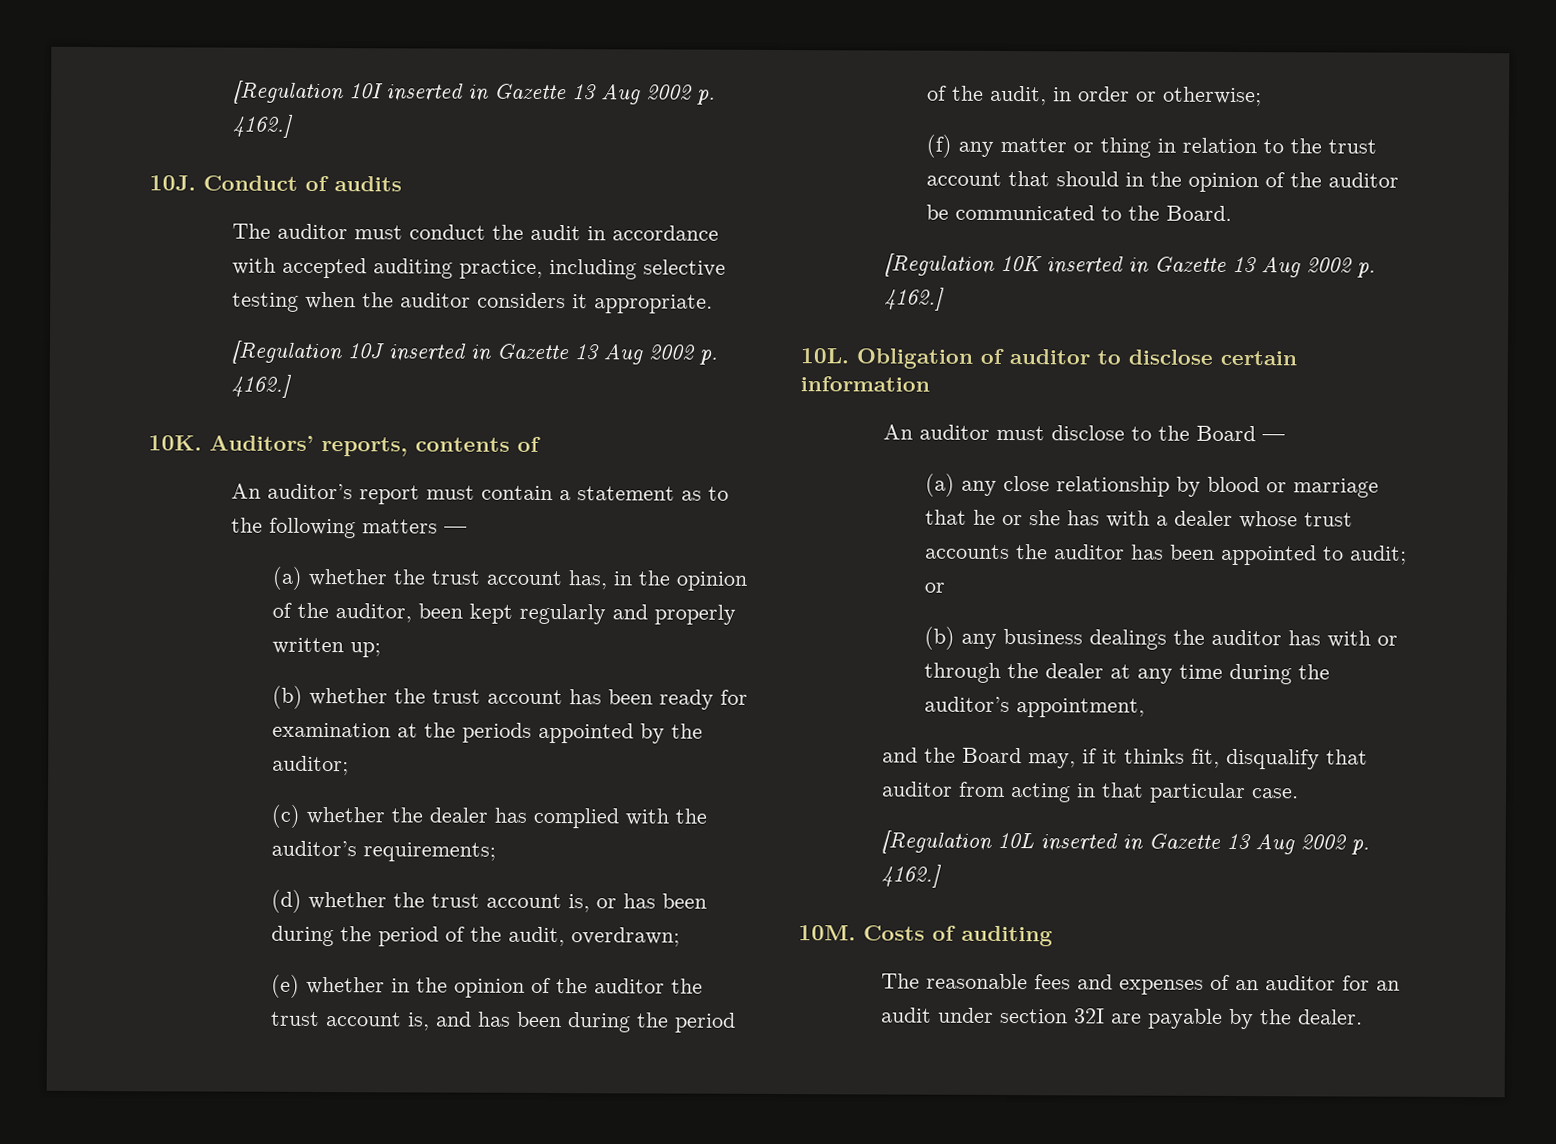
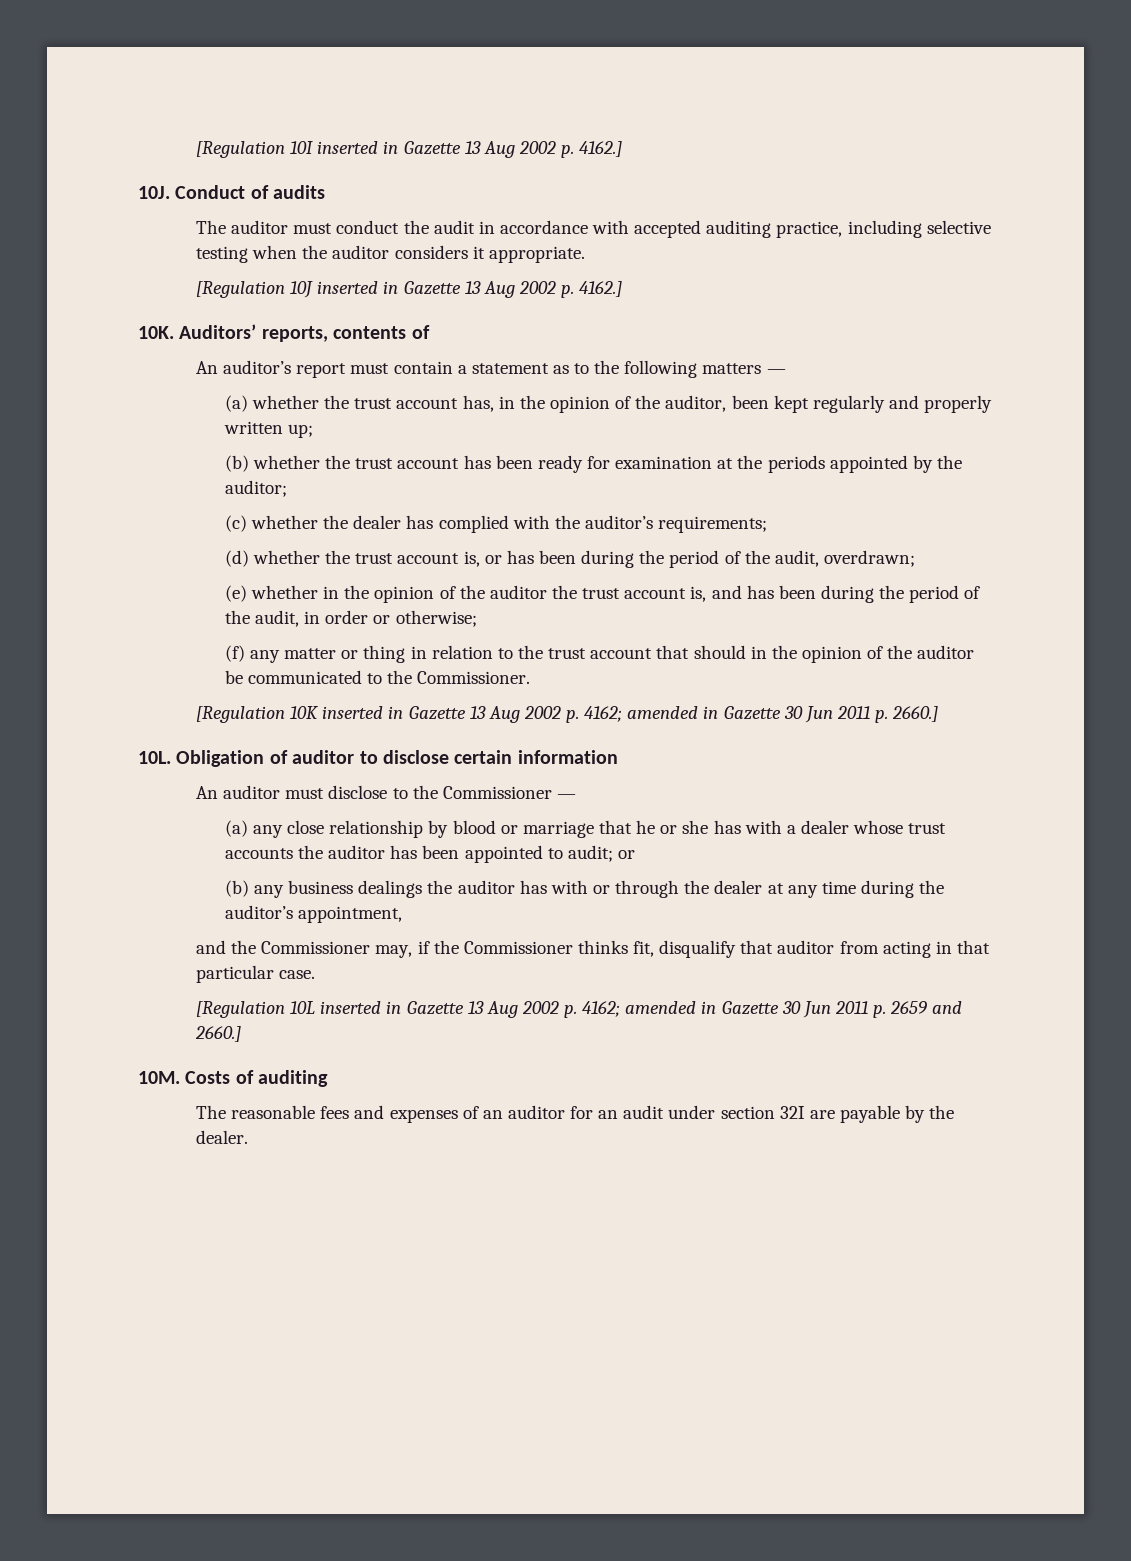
[1165,205,1232,221] Board. -> [417,671,531,684] Commissioner.
[884,287,946,311] 4162.] -> [584,706,939,723] 4162; amended in Gazette 30 Jun 2011 p. 2660.]
[1196,425,1257,442] Board -> [442,786,552,799] Commissioner
[962,747,1023,764] Board -> [261,941,371,954] Commissioner
[1102,749,1119,764] it -> [433,940,573,954] the Commissioner
[881,864,943,888] 4162.] -> [582,1001,963,1018] [194,1026,241,1042] 4162; amended in Gazette 30 Jun 2011 p. 2659 and 2660.]

